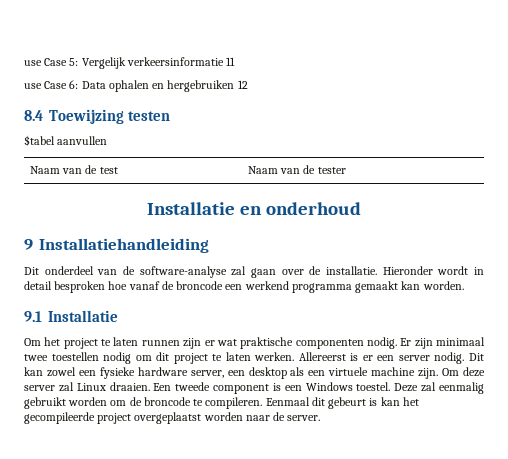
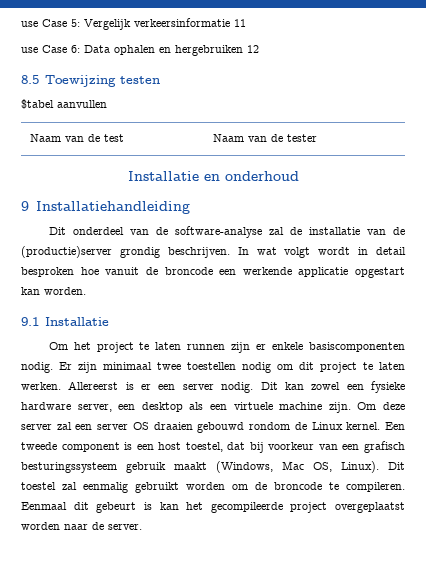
[24,110,43,121] 8.4 -> [21,75,39,84] 8.5
[251,266,433,278] gaan over de installatie. Hieronder -> [289,227,405,235] [21,246,311,258] de installatie van de (productie)server grondig beschrijven. In wat volgt
[128,281,160,290] vanaf -> [105,267,140,275] vanuit
[244,281,399,293] werkend programma gemaakt -> [242,267,405,278] werkende applicatie opgestart
[216,337,364,349] wat praktische componenten -> [272,342,405,352] enkele basiscomponenten
[76,382,150,391] Linux draaien. -> [75,422,381,433] een server OS draaien gebouwd rondom de Linux kernel.
[305,382,419,392] Windows toestel. Deze -> [158,441,405,453] [21,461,405,473] [21,482,56,490] host toestel, dat bij voorkeur van een grafisch besturingssysteem gebruik maakt (Windows, Mac OS, Linux). Dit toestel

